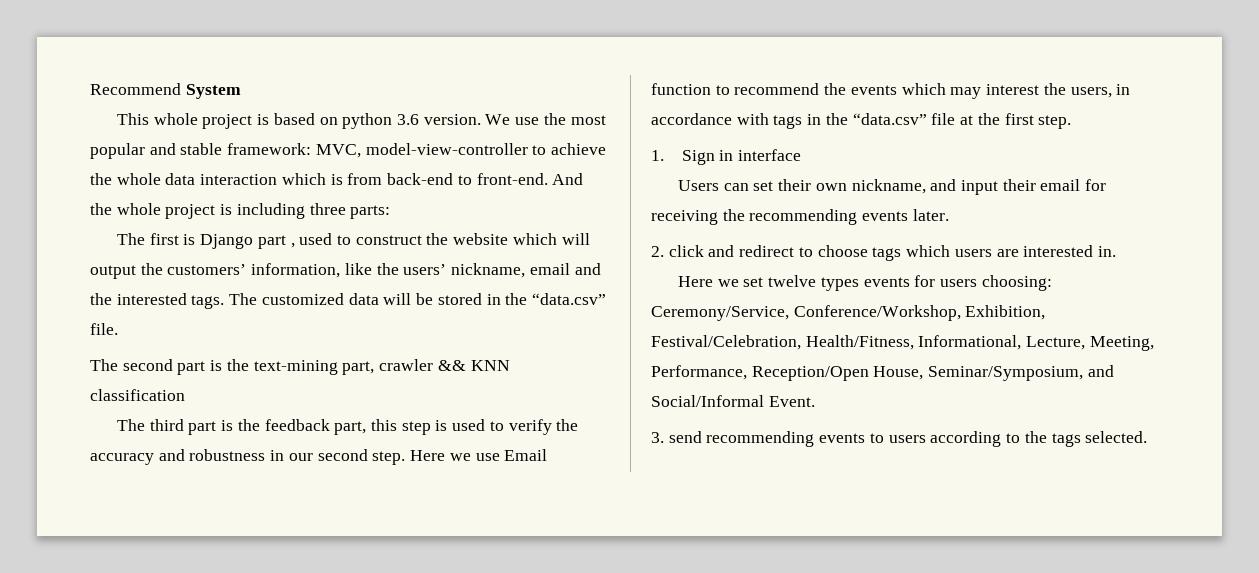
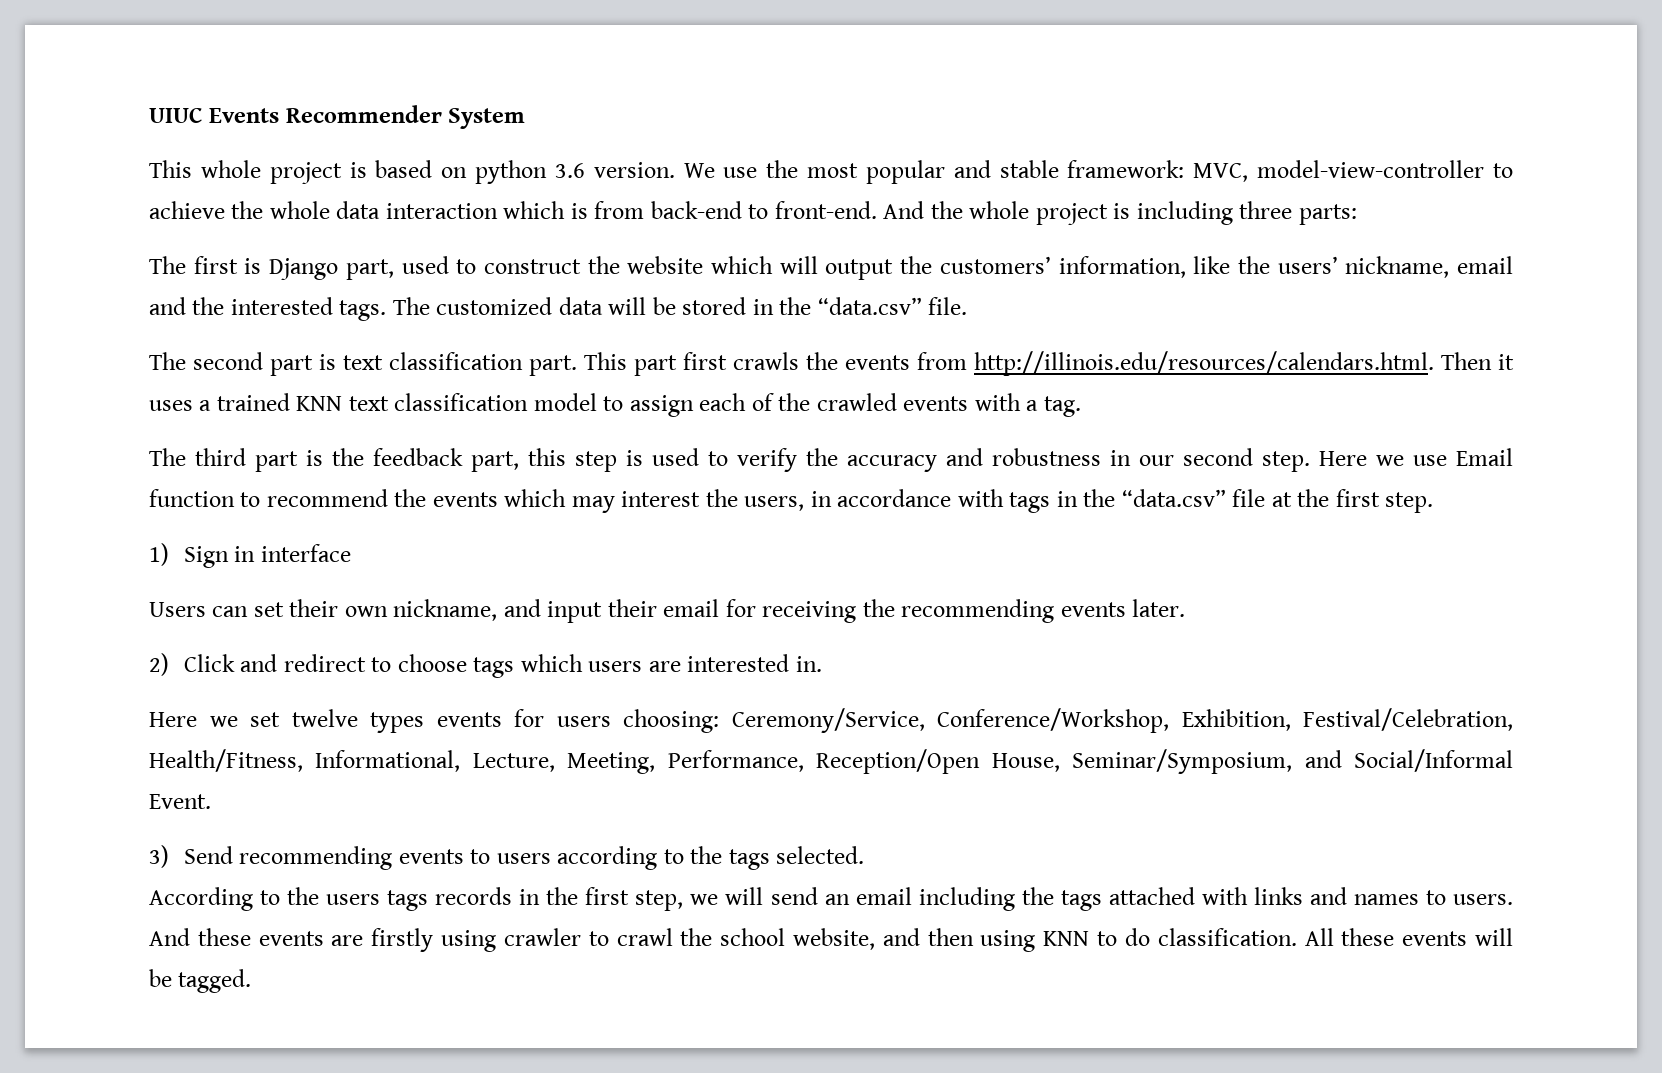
[90,83,181,95] Recommend -> [149,105,442,123] UIUC Events Recommender
[257,235,295,249] part , -> [345,259,394,280] part,
[226,359,510,375] [90,389,185,401] the text-mining part, crawler && KNN classification -> [343,351,1514,376] [149,393,1081,417] text classification part. This part first crawls the events from http://illinois.edu/resources/calendars.html. Then it uses a trained KNN text classification model to assign each of the crawled events with a tag.
[651,150,664,161] 1. -> [149,543,169,566] 1)
[651,245,704,257] 2. click -> [149,653,235,676] 2) Click
[651,431,702,443] 3. send -> [149,845,233,868] 3) Send
(1148, 437) none -> [149,887,1513,911] [149,928,1513,952] [149,969,252,993] // According to the users tags records in the first step, we will send an email including the tags attached with links and names to users. And these events are firstly using crawler to crawl the school website, and then using KNN to do classification. All these events will be tagged.

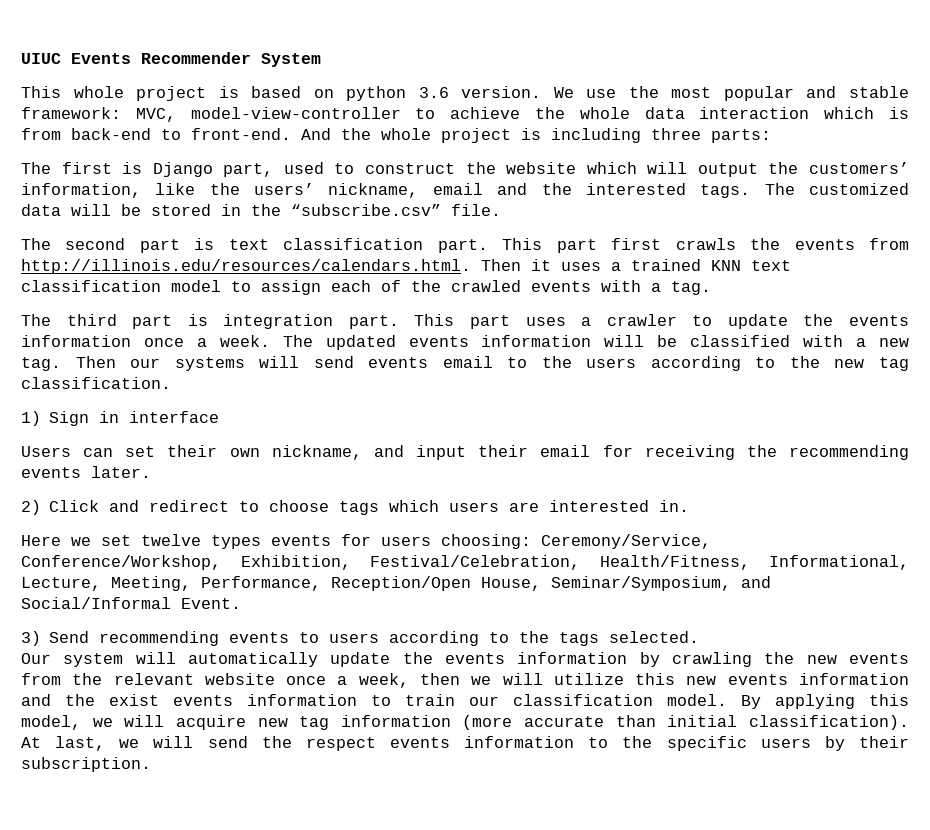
[817,297,922,315] “data.csv” -> [291,204,441,216] “subscribe.csv”
[332,448,1513,472] [149,489,1434,513] the feedback part, this step is used to verify the accuracy and robustness in our second step. Here we use Email function to recommend the events which may interest the users, in accordance with tags in the “data.csv” file at the first step. -> [223,314,909,329] [21,335,909,350] [21,356,909,371] [21,377,171,389] integration part. This part uses a crawler to update the events information once a week. The updated events information will be classified with a new tag. Then our systems will send events email to the users according to the new tag classification.
[149,887,1513,911] [149,928,1513,952] [149,969,252,993] According to the users tags records in the first step, we will send an email including the tags attached with links and names to users. And these events are firstly using crawler to crawl the school website, and then using KNN to do classification. All these events will be tagged. -> [21,652,910,667] [21,673,910,688] [21,694,909,709] [21,715,909,730] [21,736,909,751] [21,757,151,772] Our system will automatically update the events information by crawling the new events from the relevant website once a week, then we will utilize this new events information and the exist events information to train our classification model. By applying this model, we will acquire new tag information (more accurate than initial classification). At last, we will send the respect events information to the specific users by their subscription.

